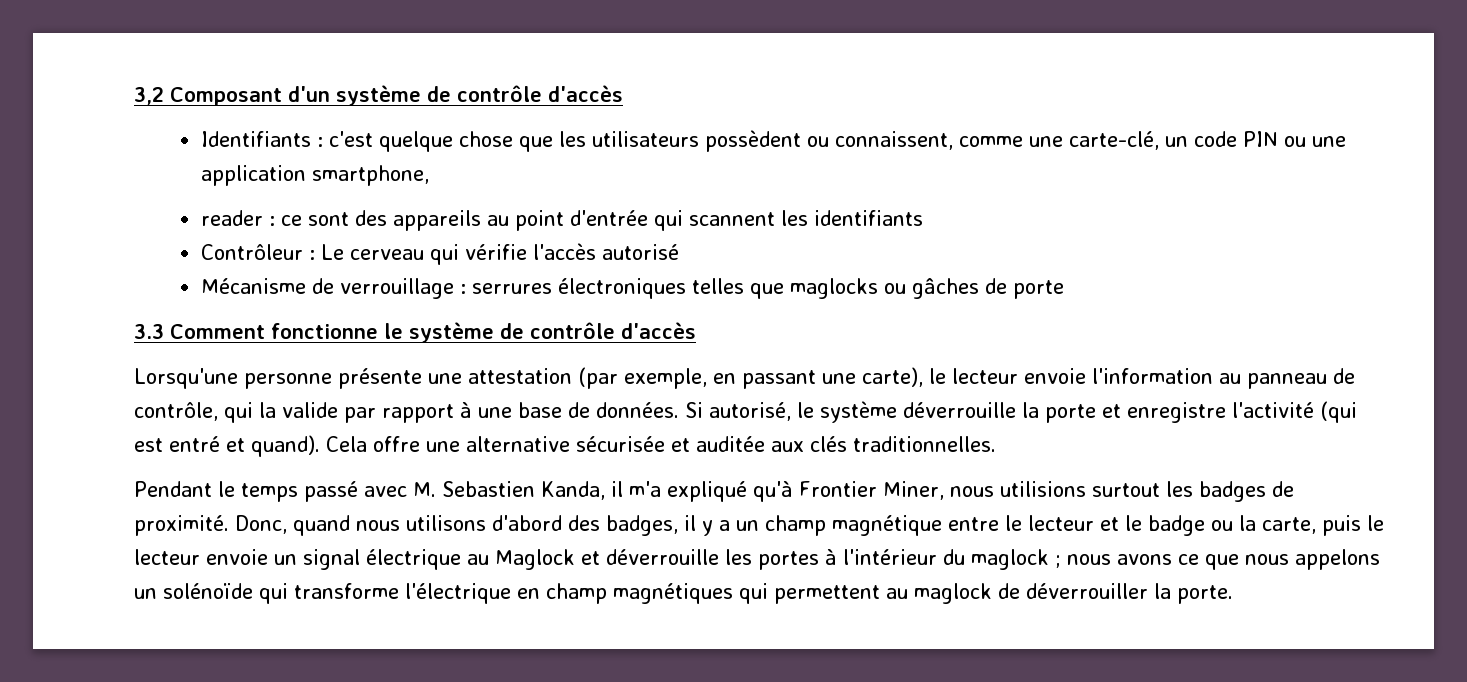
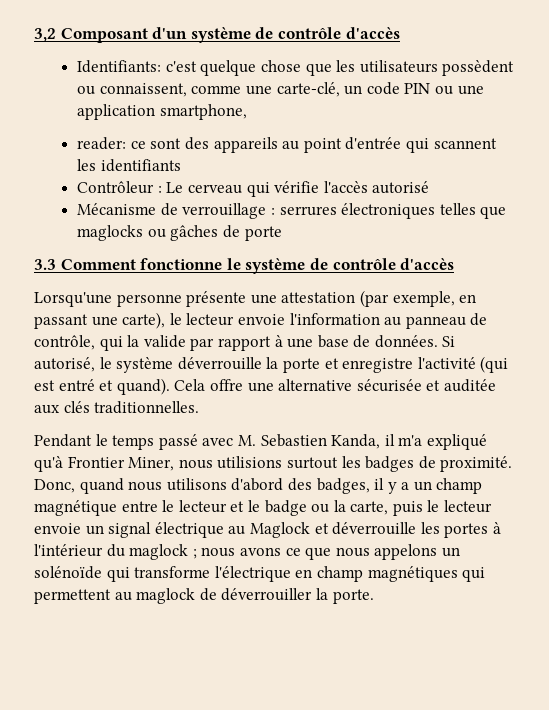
[201,131,324,147] Identifiants : -> [77,60,162,73] Identifiants:
[201,210,276,226] reader : -> [77,137,127,150] reader:

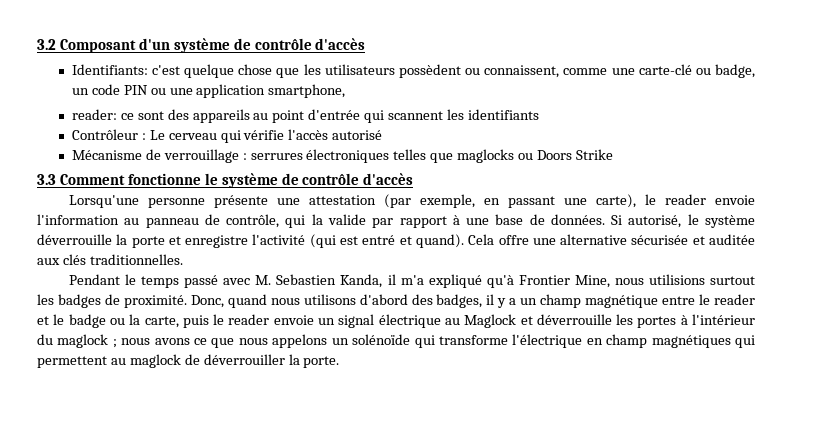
[34,28,56,42] 3,2 -> [37,39,56,50] 3.2
[276,82,340,97] carte-clé, -> [638,64,755,78] carte-clé ou badge,
[170,225,282,241] gâches de porte -> [537,149,613,160] Doors Strike
[186,313,235,326] lecteur -> [665,194,707,205] reader
[128,457,175,471] Miner, -> [574,275,610,288] Mine,
[178,500,227,513] lecteur -> [714,294,756,305] reader
[444,500,493,513] lecteur -> [228,314,270,325] reader

